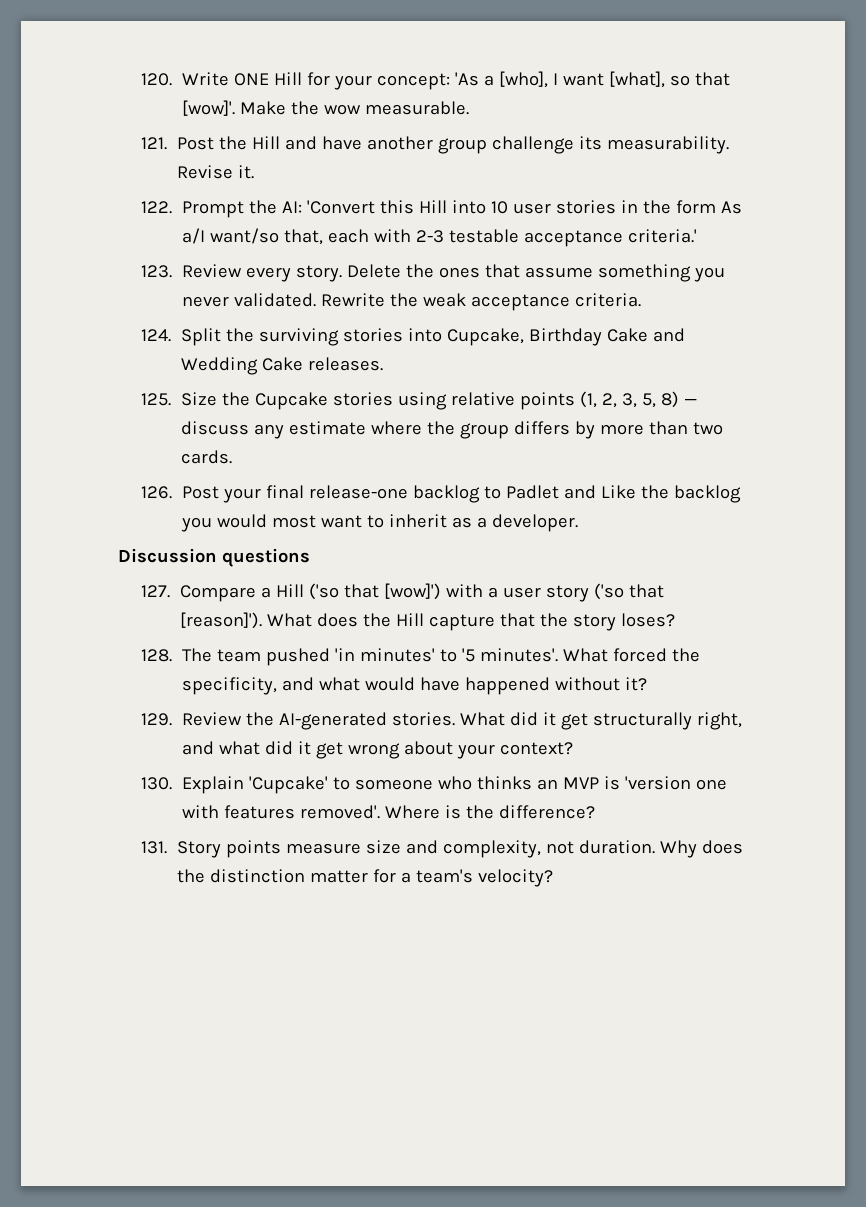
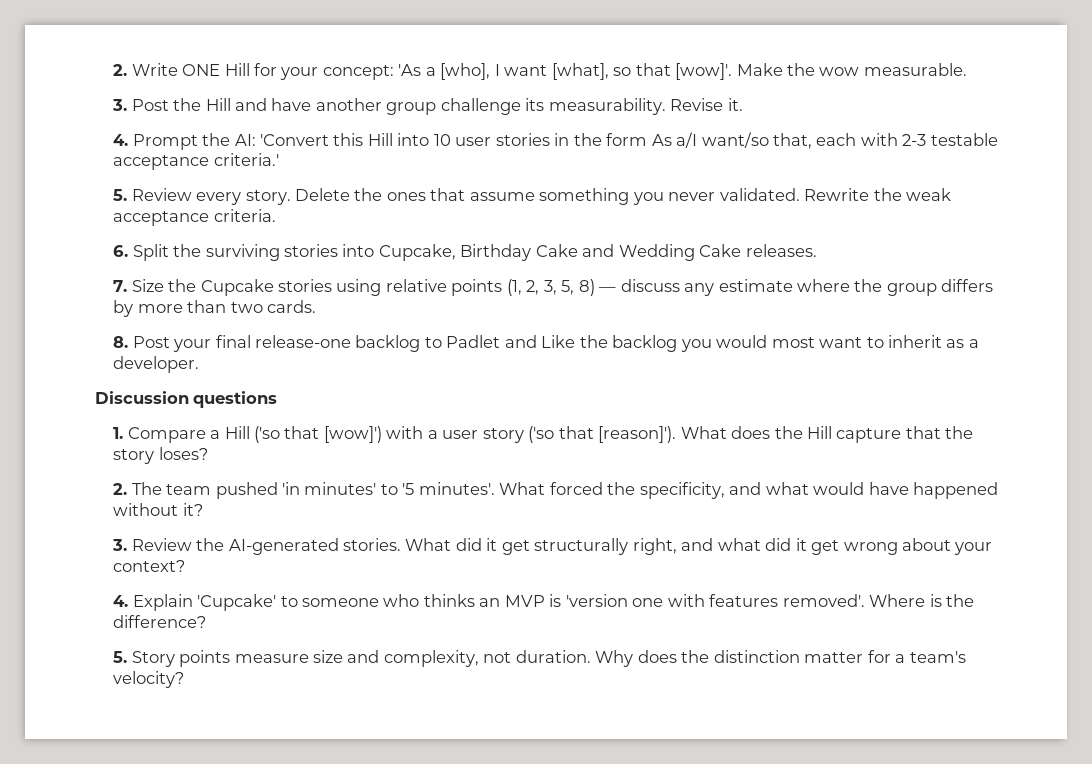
[141,73,173,86] 120. -> [113,64,128,76] 2.
[141,137,168,150] 121. -> [112,99,128,111] 3.
[141,201,173,214] 122. -> [113,134,129,146] 4.
[141,265,173,278] 123. -> [113,189,128,201] 5.
[141,329,172,342] 124. -> [113,245,129,257] 6.
[141,393,172,406] 125. -> [113,280,128,292] 7.
[141,486,173,499] 126. -> [113,336,129,348] 8.
[141,585,171,598] 127. -> [113,427,124,439] 1.
[141,649,173,662] 128. -> [113,483,128,495] 2.
[141,713,173,726] 129. -> [112,539,128,551] 3.
[141,777,173,790] 130. -> [113,595,129,607] 4.
[141,841,168,854] 131. -> [113,651,128,663] 5.

